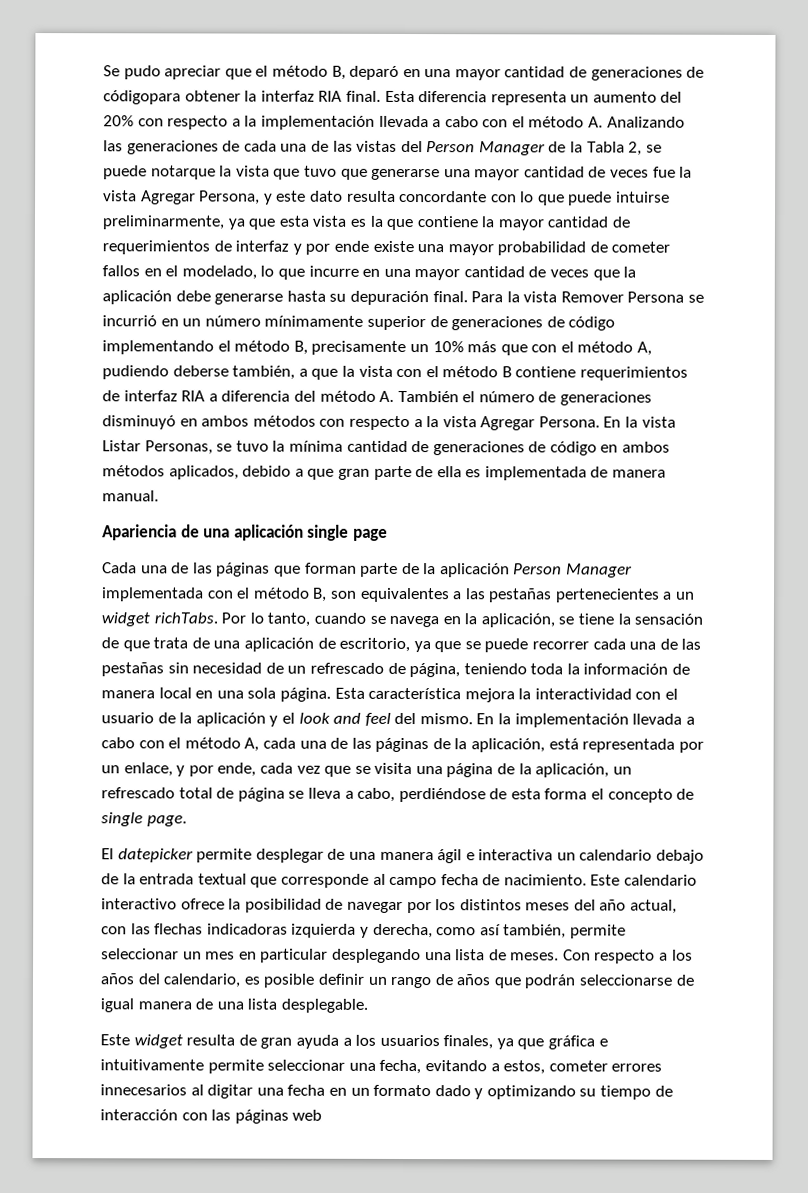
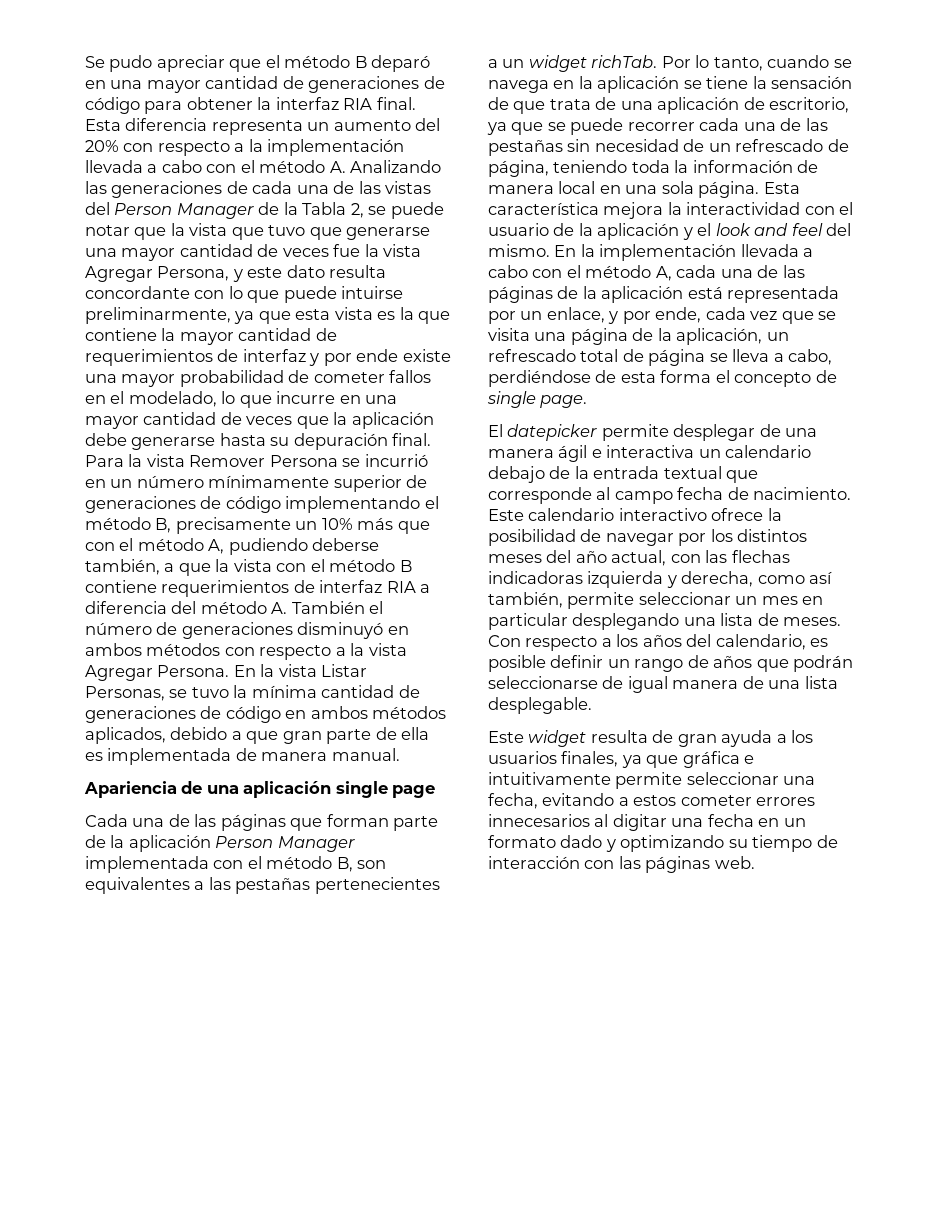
[331,65,346,80] B, -> [354,56,367,68] B
[103,90,181,105] códigopara -> [85,97,183,114] código para
[150,165,216,180] notarque -> [85,225,167,240] notar que
[153,612,218,624] richTabs. -> [591,55,658,68] richTab.
[480,613,555,628] aplicación, -> [597,76,680,93] aplicación
[471,738,546,753] aplicación, -> [601,286,684,303] aplicación
[503,1060,546,1075] estos, -> [633,795,677,806] estos
[292,1109,323,1121] web -> [714,856,755,869] web.

